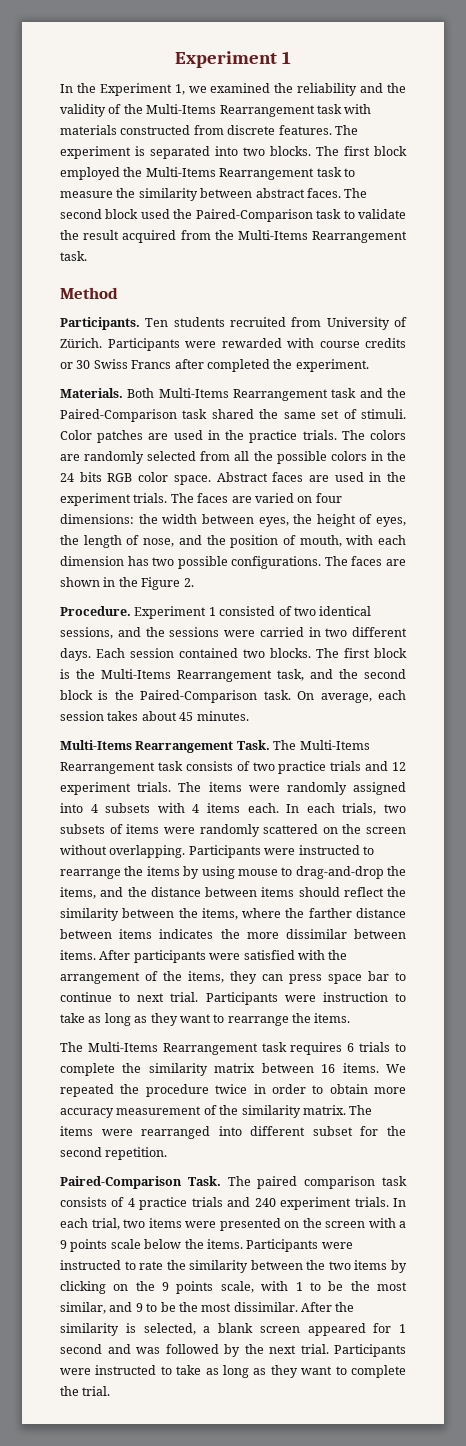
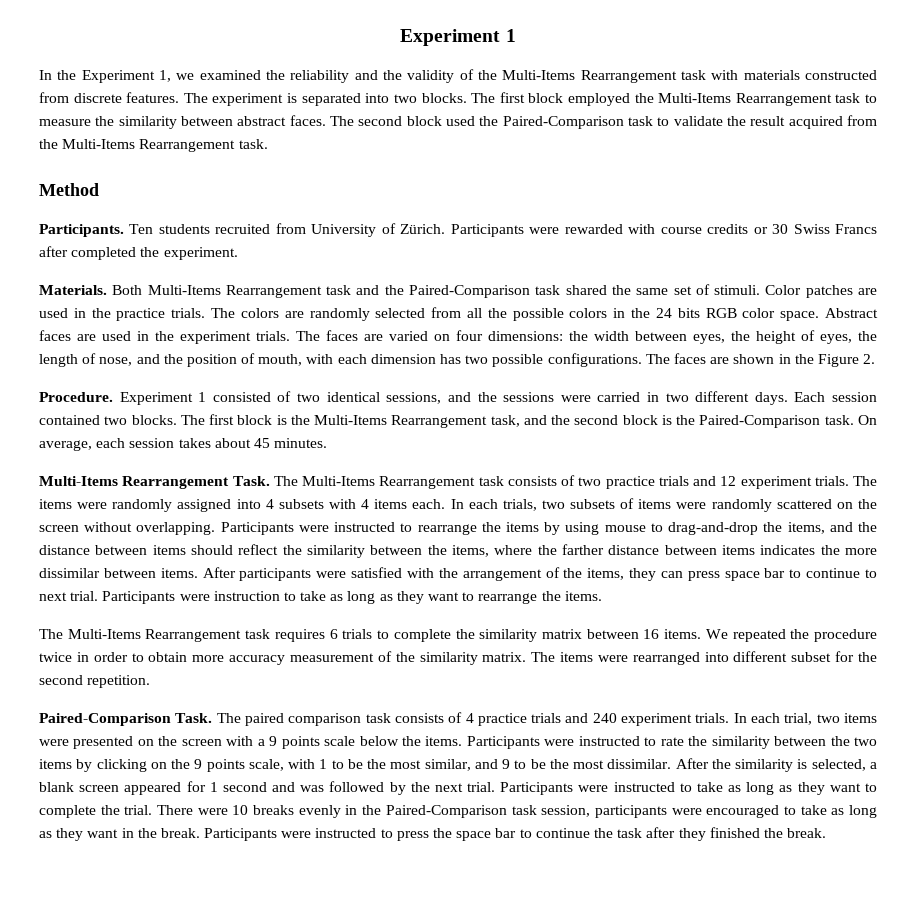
(111, 1391) none -> [157,805,878,818] [39,827,827,841] There were 10 breaks evenly in the Paired-Comparison task session, participants were encouraged to take as long as they want in the break. Participants were instructed to press the space bar to continue the task after they finished the break.

